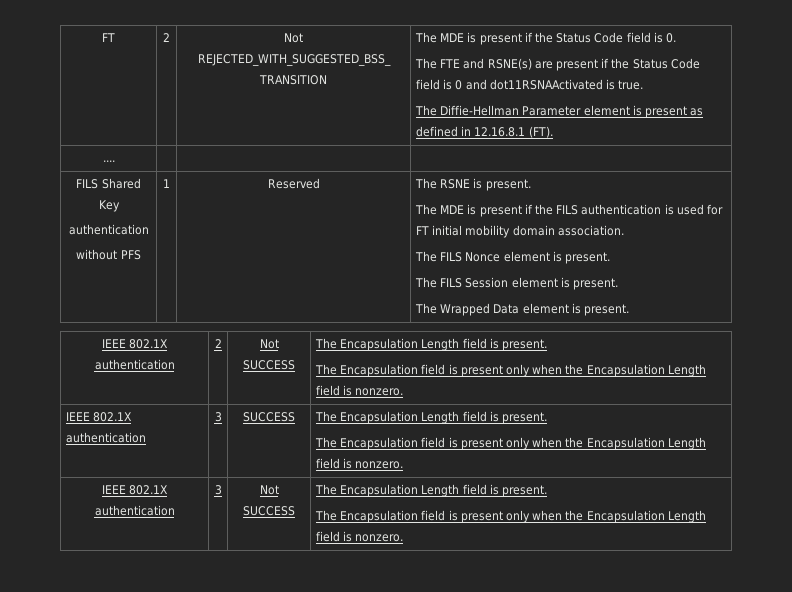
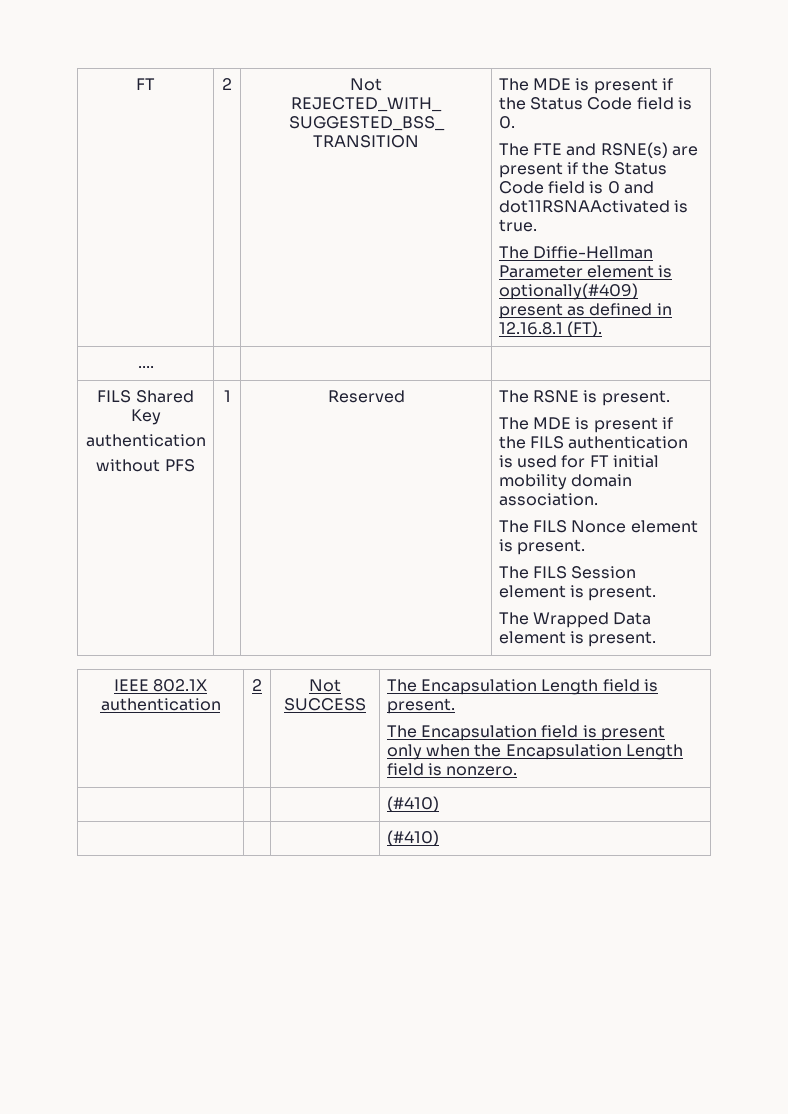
(642, 110) none -> [498,283,638,300] optionally(#409)
[65,412,133,422] [65,432,146,443] [214,412,222,422] [243,412,295,422] [314,411,547,424] [314,437,706,450] [315,458,404,469] [101,485,169,495] [94,505,175,516] [214,485,222,495] [259,485,279,495] [243,506,295,516] [314,484,547,497] [314,510,706,523] [315,531,404,542] IEEE 802.1X authentication | 3 | SUCCESS | The Encapsulation Length field is present. // The Encapsulation field is present only when the Encapsulation Length field is nonzero. // IEEE 802.1X authentication | 3 | Not SUCCESS | The Encapsulation Length field is present. // The Encapsulation field is present only when the Encapsulation Length field is nonzero. -> [386,796,439,812] [386,830,439,846] | | | (#410) // | | | (#410)

